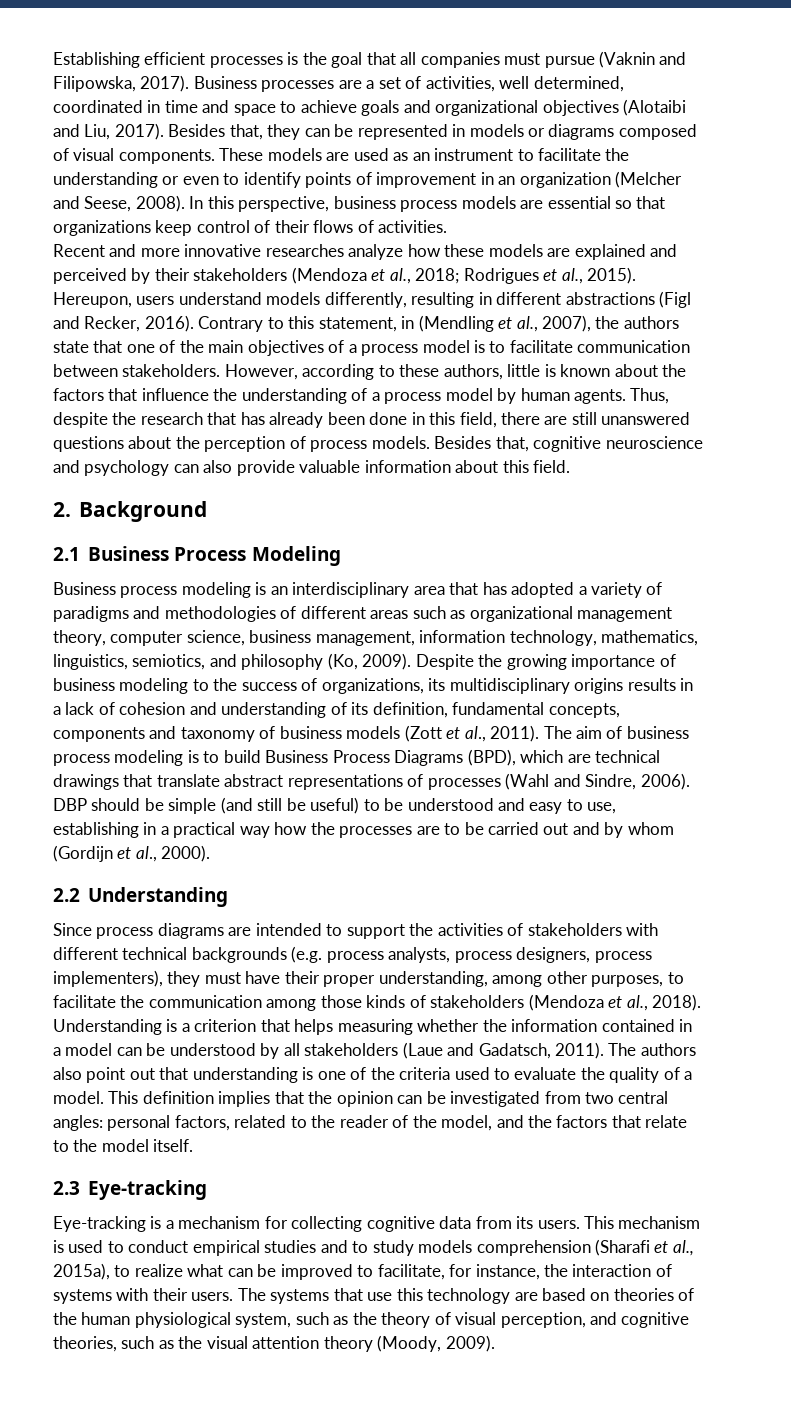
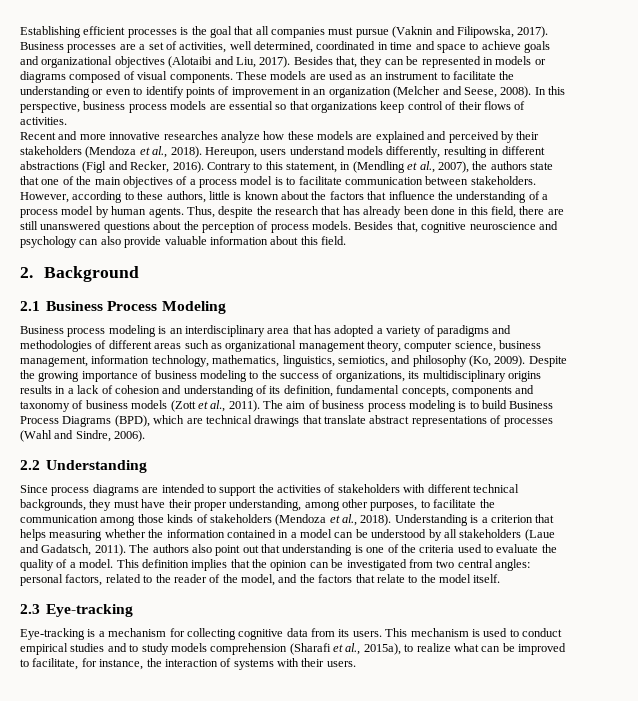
[415,267,637,284] 2018; Rodrigues et al., 2015). -> [170,146,202,158] 2018).
[53,797,617,814] [53,822,674,838] [53,845,211,862] DBP should be simple (and still be useful) to be understood and easy to use, establishing in a practical way how the processes are to be carried out and by whom (Gordijn et al., 2000). -> (146, 436) none
[191,946,652,963] [53,970,163,987] backgrounds (e.g. process analysts, process designers, process implementers), -> [20,499,86,511] backgrounds,
[237,1288,695,1304] [53,1312,690,1328] [53,1335,495,1352] The systems that use this technology are based on theories of the human physiological system, such as the theory of visual perception, and cognitive theories, such as the visual attention theory (Moody, 2009). -> (356, 664) none

